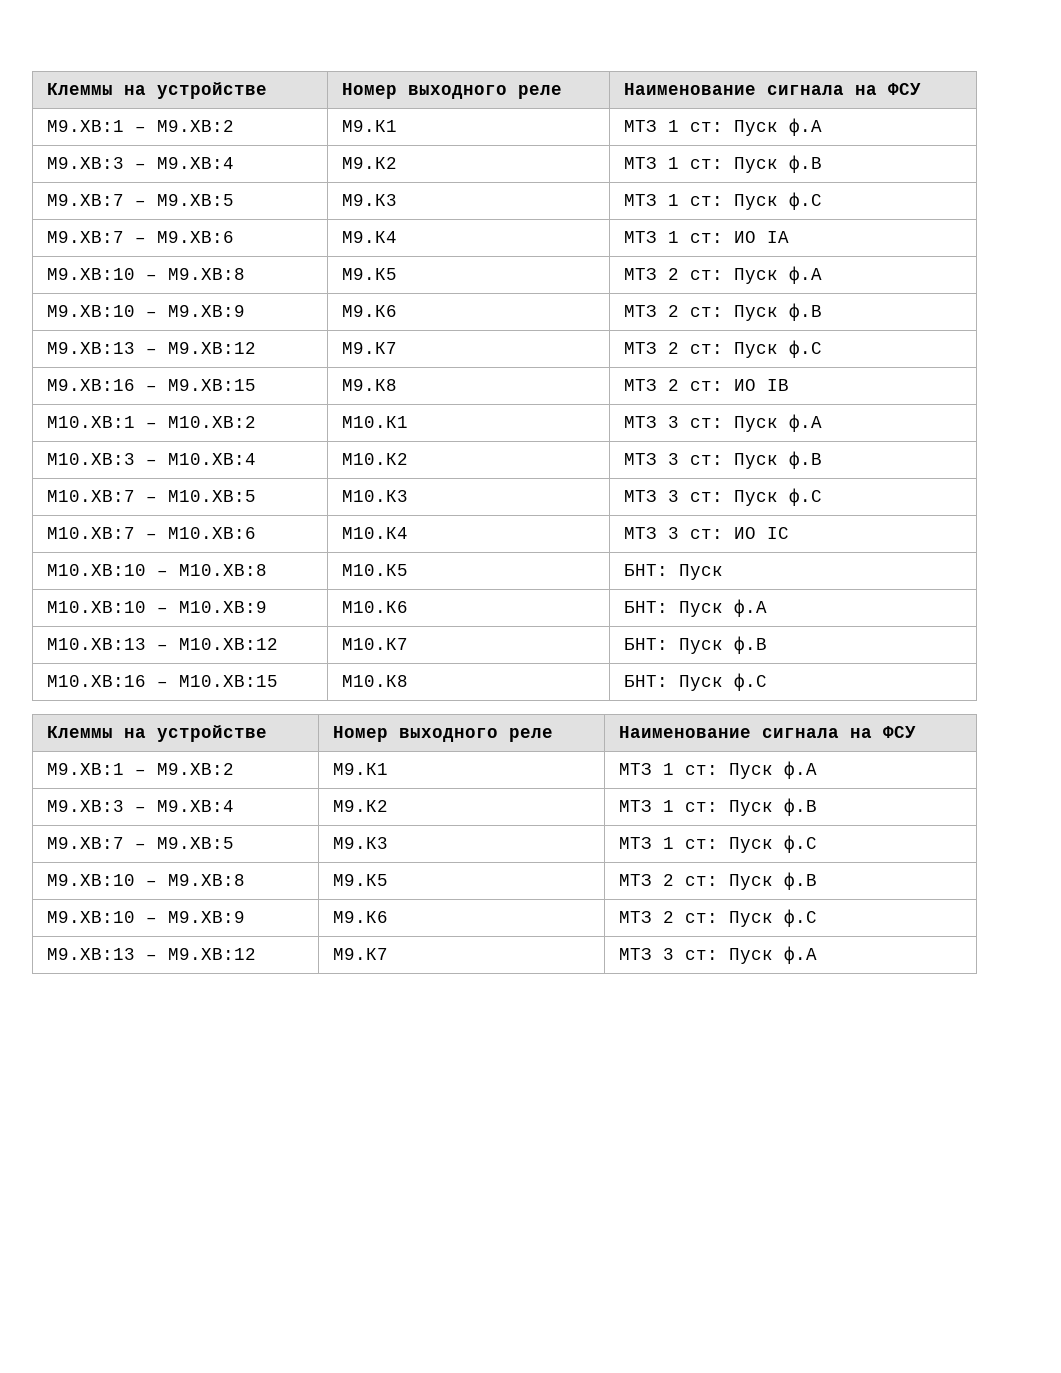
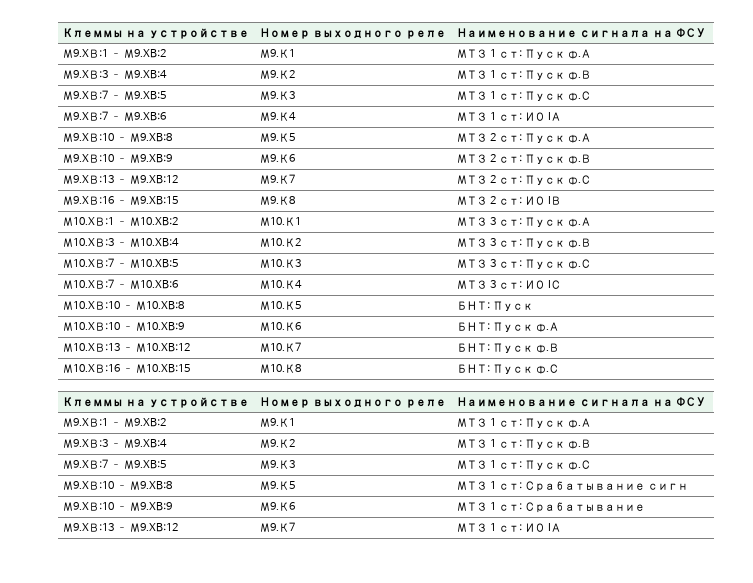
[662,872,817,890] [46,911,245,923] [332,911,388,923] [618,909,817,927] [46,948,256,960] [332,948,388,960] [618,946,817,964] 2 ст: Пуск ф.В // М9.XВ:10 – М9.XB:9 | М9.К6 | МТЗ 2 ст: Пуск ф.С // М9.XВ:13 – М9.XB:12 | М9.К7 | МТЗ 3 ст: Пуск ф.А -> [490,481,688,492] [63,502,173,511] [260,502,296,511] [457,502,646,513] [63,523,179,532] [260,522,296,532] [457,523,561,532] 1 ст: Срабатывание сигн // М9.XВ:10 – М9.XB:9 | М9.К6 | МТЗ 1 ст: Срабатывание // М9.XВ:13 – М9.XB:12 | М9.К7 | МТЗ 1 ст: ИО IА

